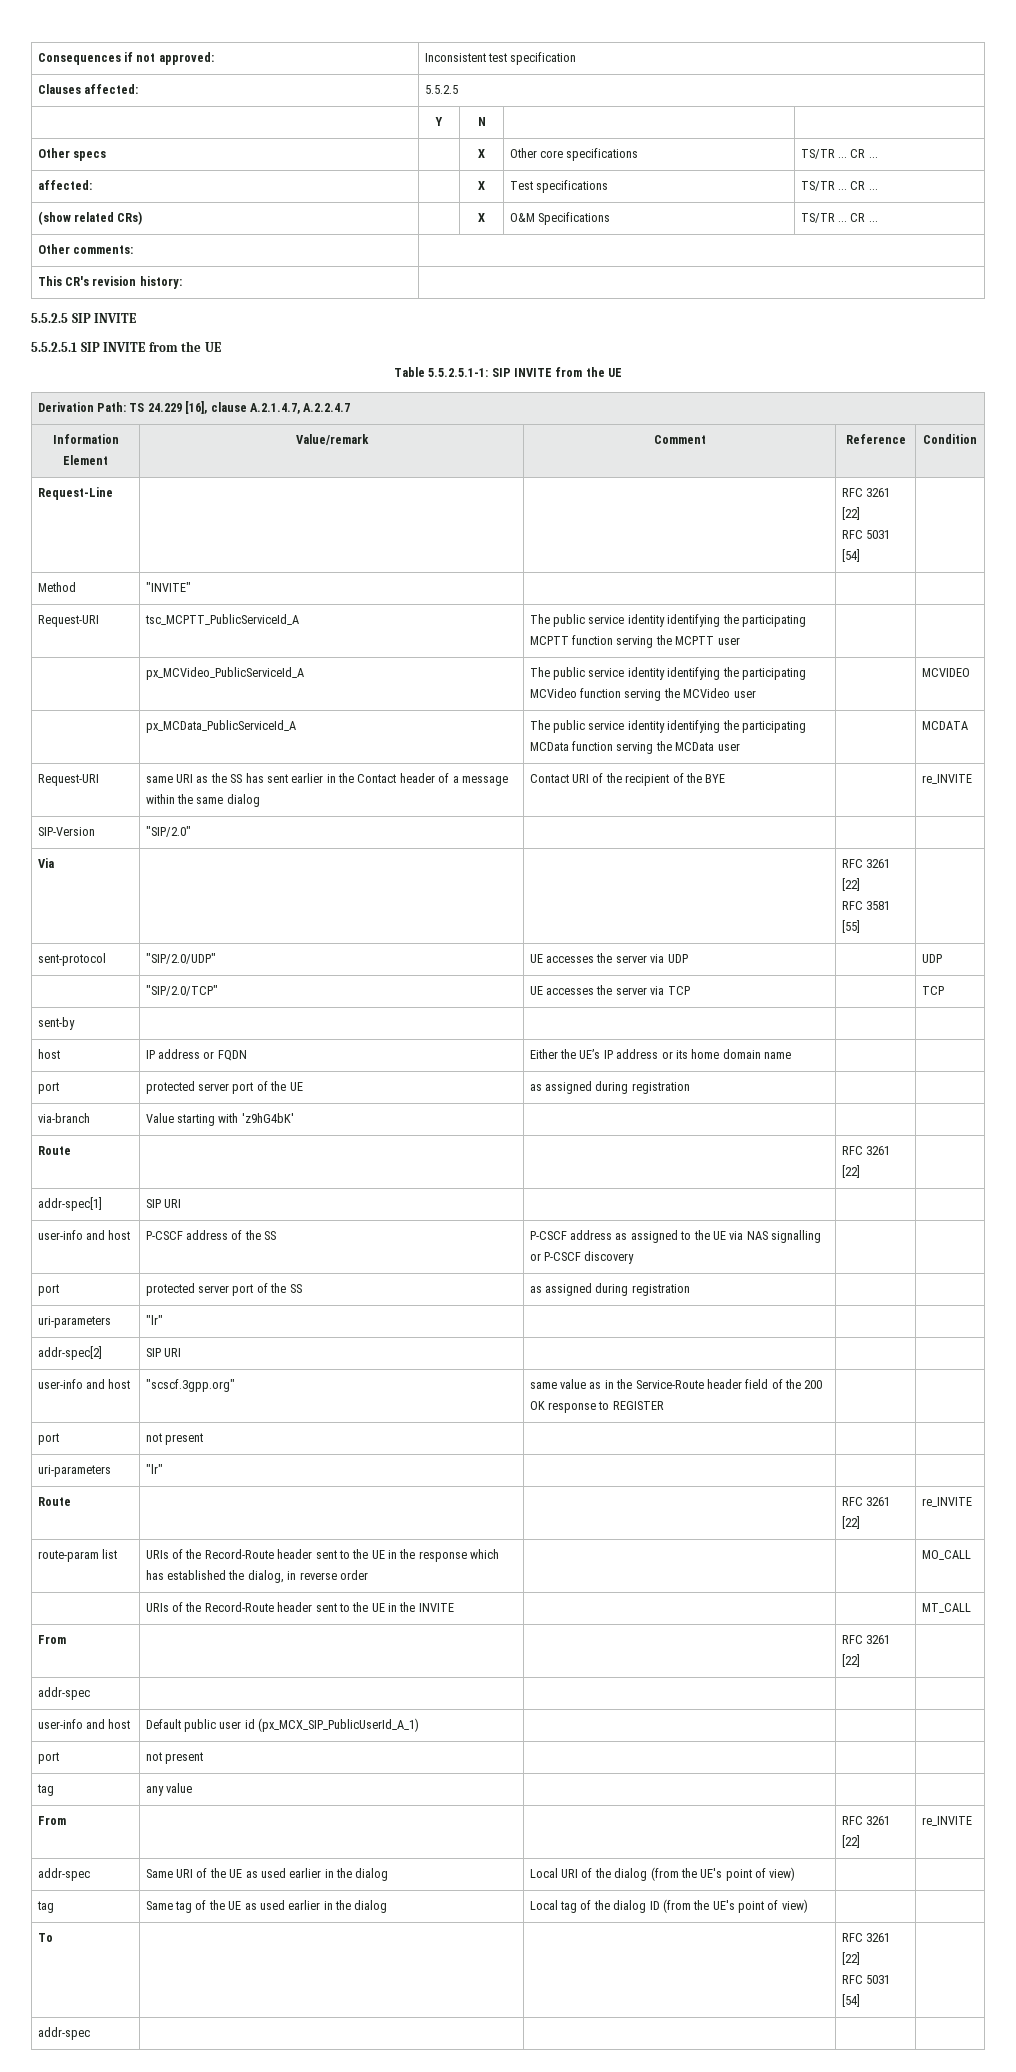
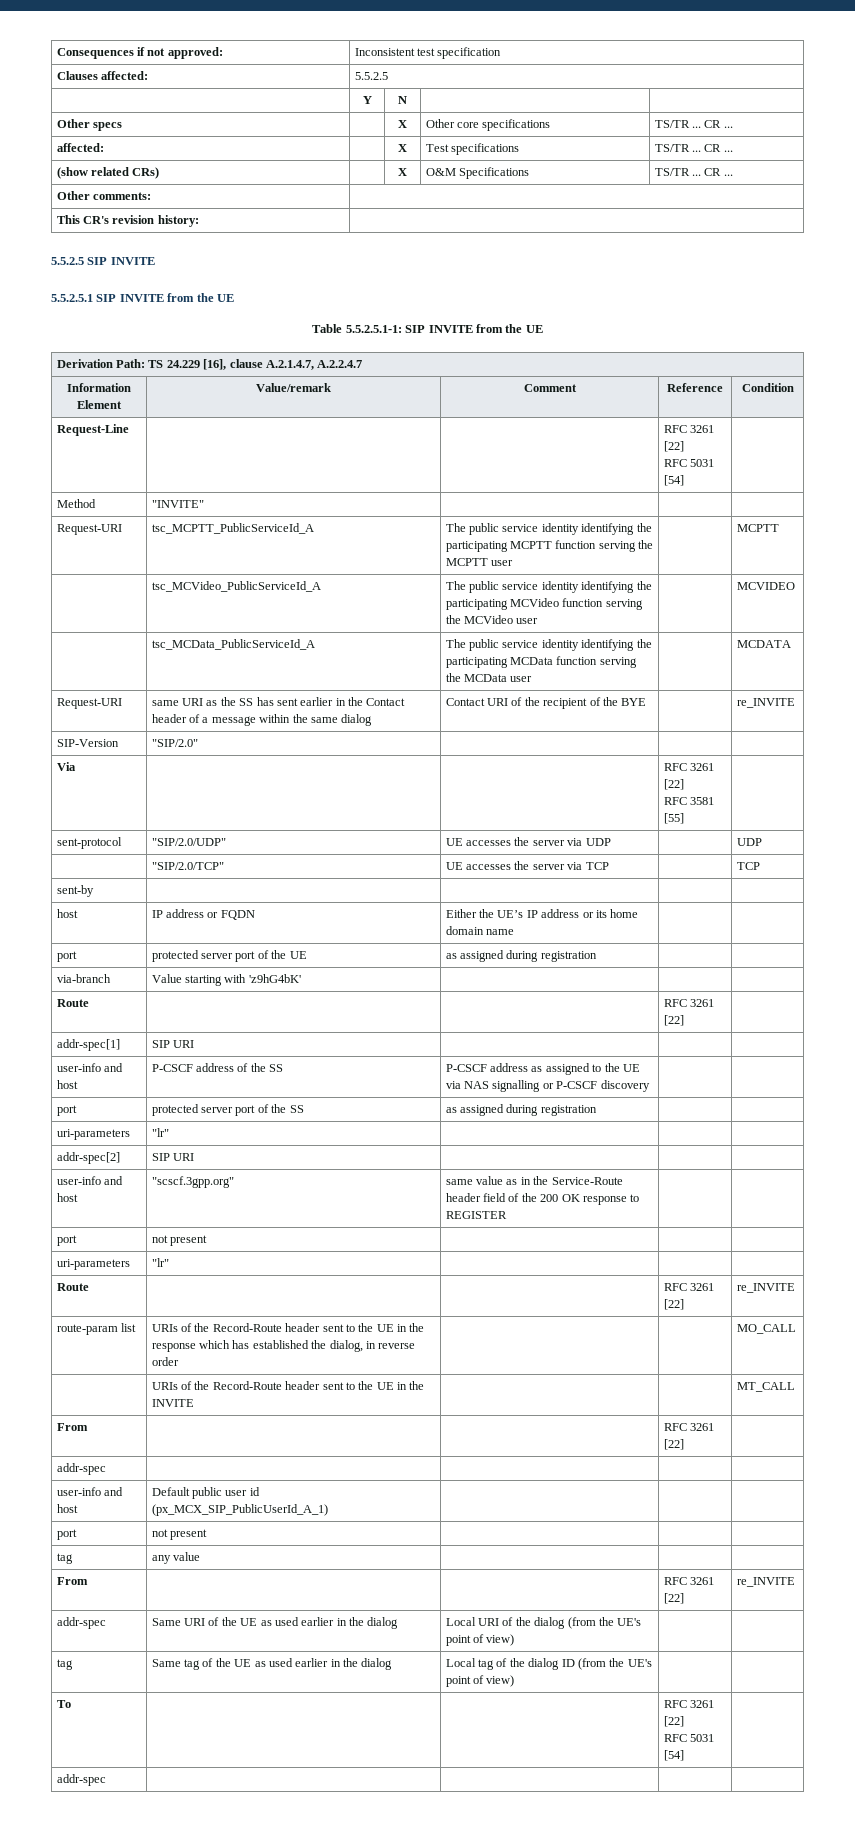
[145,667,304,680] // | px_MCVideo_PublicServiceId_A -> [736,524,779,532] [151,581,321,592] MCPTT // | tsc_MCVideo_PublicServiceId_A
[145,720,296,733] px_MCData_PublicServiceId_A -> [151,639,315,650] tsc_MCData_PublicServiceId_A

